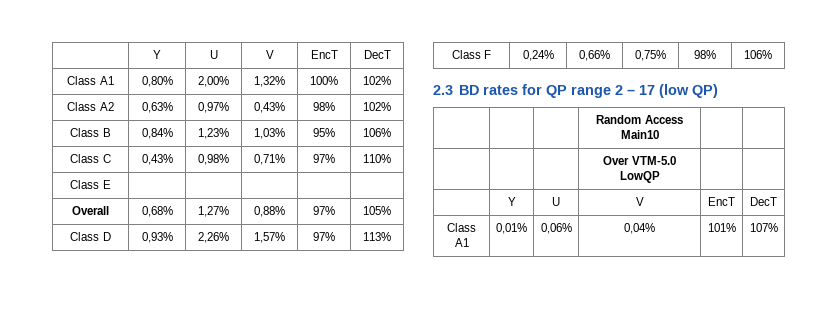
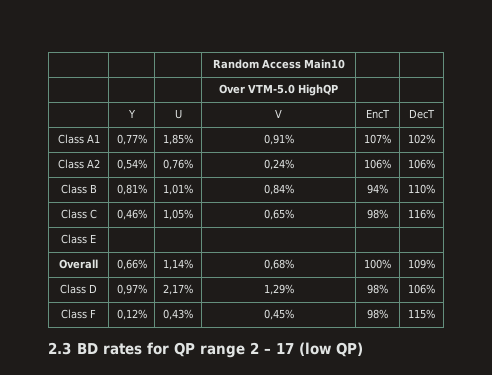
[153,50,161,59] [209,50,218,59] [265,50,274,59] [310,50,338,59] [363,50,391,59] [67,76,114,85] [141,76,173,87] [197,76,229,87] [253,76,285,87] [310,76,338,85] [363,76,391,85] [67,102,114,111] [141,102,173,113] [197,102,229,113] [253,102,285,113] [313,102,335,111] [363,102,391,111] [70,128,111,137] [141,128,173,139] [197,128,229,139] [253,128,285,139] [313,128,335,137] [363,128,391,137] [70,154,111,163] [141,154,173,165] [197,154,229,165] [253,154,285,165] [313,154,335,163] [363,154,391,163] [70,180,111,189] [72,206,109,215] [141,206,173,217] [197,206,229,217] [253,206,285,217] [313,206,335,215] [363,206,391,215] [70,232,111,241] [141,232,173,243] [197,232,229,243] [253,232,285,243] [313,232,335,241] [363,232,391,241] [451,50,492,59] [522,50,554,61] [579,50,610,61] [635,50,666,61] [694,50,716,59] [744,50,772,59] [433,84,718,98] | Y | U | V | EncT | DecT // Class A1 | 0,80% | 2,00% | 1,32% | 100% | 102% // Class A2 | 0,63% | 0,97% | 0,43% | 98% | 102% // Class B | 0,84% | 1,23% | 1,03% | 95% | 106% // Class C | 0,43% | 0,98% | 0,71% | 97% | 110% // Class E | | | | | // Overall | 0,68% | 1,27% | 0,88% | 97% | 105% // Class D | 0,93% | 2,26% | 1,57% | 97% | 113% // Class F | 0,24% | 0,66% | 0,75% | 98% | 106% // 2.3 BD rates for QP range 2 – 17 (low QP) // -> (212, 64) none
[619,171,660,183] [507,197,516,206] [552,197,560,206] [635,197,644,206] [708,197,735,206] [750,197,777,206] [447,223,476,232] [454,238,469,247] [496,223,527,234] [540,223,572,234] [624,223,655,234] [707,223,736,232] [749,223,778,232] LowQP | | // | Y | U | V | EncT | DecT // Class A1 | 0,01% | 0,06% | 0,04% | 101% | 107% -> [298,84,338,96] [127,109,136,118] [174,109,182,119] [275,109,282,118] [366,109,390,119] [409,109,435,119] [57,134,100,144] [116,134,147,145] [163,134,193,145] [263,134,294,145] [364,134,391,144] [408,134,435,144] [57,159,100,169] [116,159,147,170] [163,159,193,170] [263,159,294,170] [364,159,391,169] [408,159,435,169] [60,184,97,194] [116,184,147,195] [163,184,193,195] [263,184,294,195] [367,184,388,194] [408,184,435,194] [60,209,97,219] [116,209,147,220] [163,209,193,220] [263,209,294,220] [367,209,388,219] [408,209,435,219] [61,234,96,244] [59,259,98,269] [116,259,147,270] [163,259,193,270] [263,259,294,270] [364,259,391,269] [408,259,435,269] [60,284,97,294] [116,284,147,295] [163,284,193,295] [263,284,294,295] [367,284,388,294] [408,284,435,294] [61,309,96,319] [116,309,147,320] [163,309,193,320] [263,309,294,320] [367,309,388,319] [408,309,435,319] [48,342,363,358] HighQP | | // | Y | U | V | EncT | DecT // Class A1 | 0,77% | 1,85% | 0,91% | 107% | 102% // Class A2 | 0,54% | 0,76% | 0,24% | 106% | 106% // Class B | 0,81% | 1,01% | 0,84% | 94% | 110% // Class C | 0,46% | 1,05% | 0,65% | 98% | 116% // Class E | | | | | // Overall | 0,66% | 1,14% | 0,68% | 100% | 109% // Class D | 0,97% | 2,17% | 1,29% | 98% | 106% // Class F | 0,12% | 0,43% | 0,45% | 98% | 115% // 2.3 BD rates for QP range 2 – 17 (low QP)

